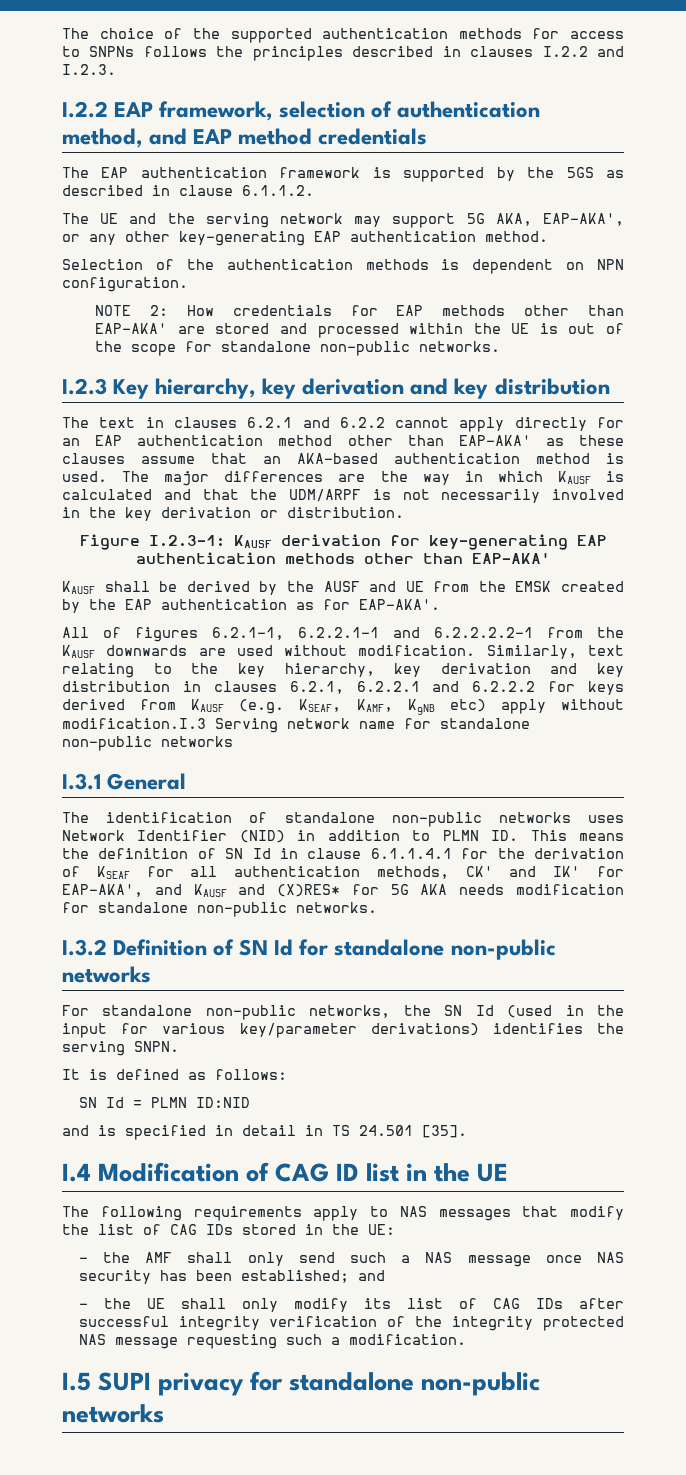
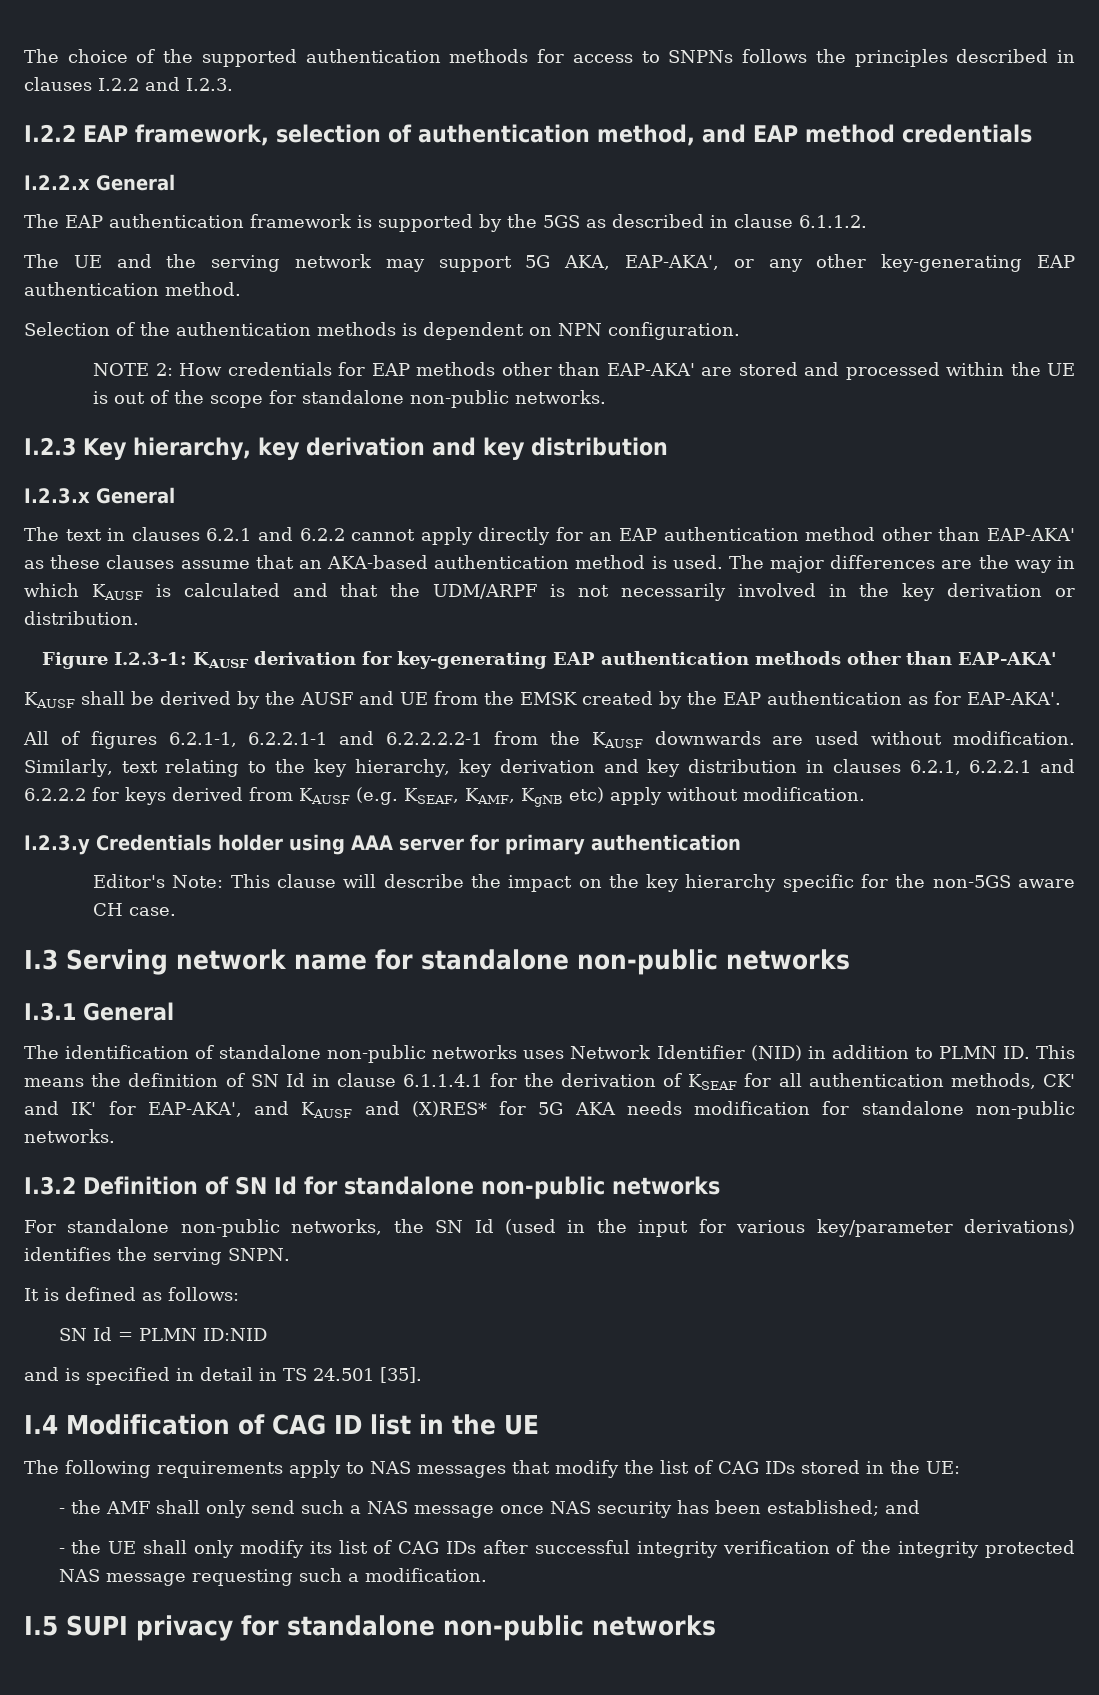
(428, 136) none -> [24,174,175,191] // I.2.2.x General
(610, 386) none -> [24,487,175,504] // I.2.3.x General
[62,718,206,729] modification.I.3 -> [743,787,865,801] [24,834,741,855] [93,874,1076,892] [93,903,177,916] [24,949,58,970] modification. // I.2.3.y Credentials holder using AAA server for primary authentication // Editor's Note: This clause will describe the impact on the key hierarchy specific for the non-5GS aware CH case. // I.3

